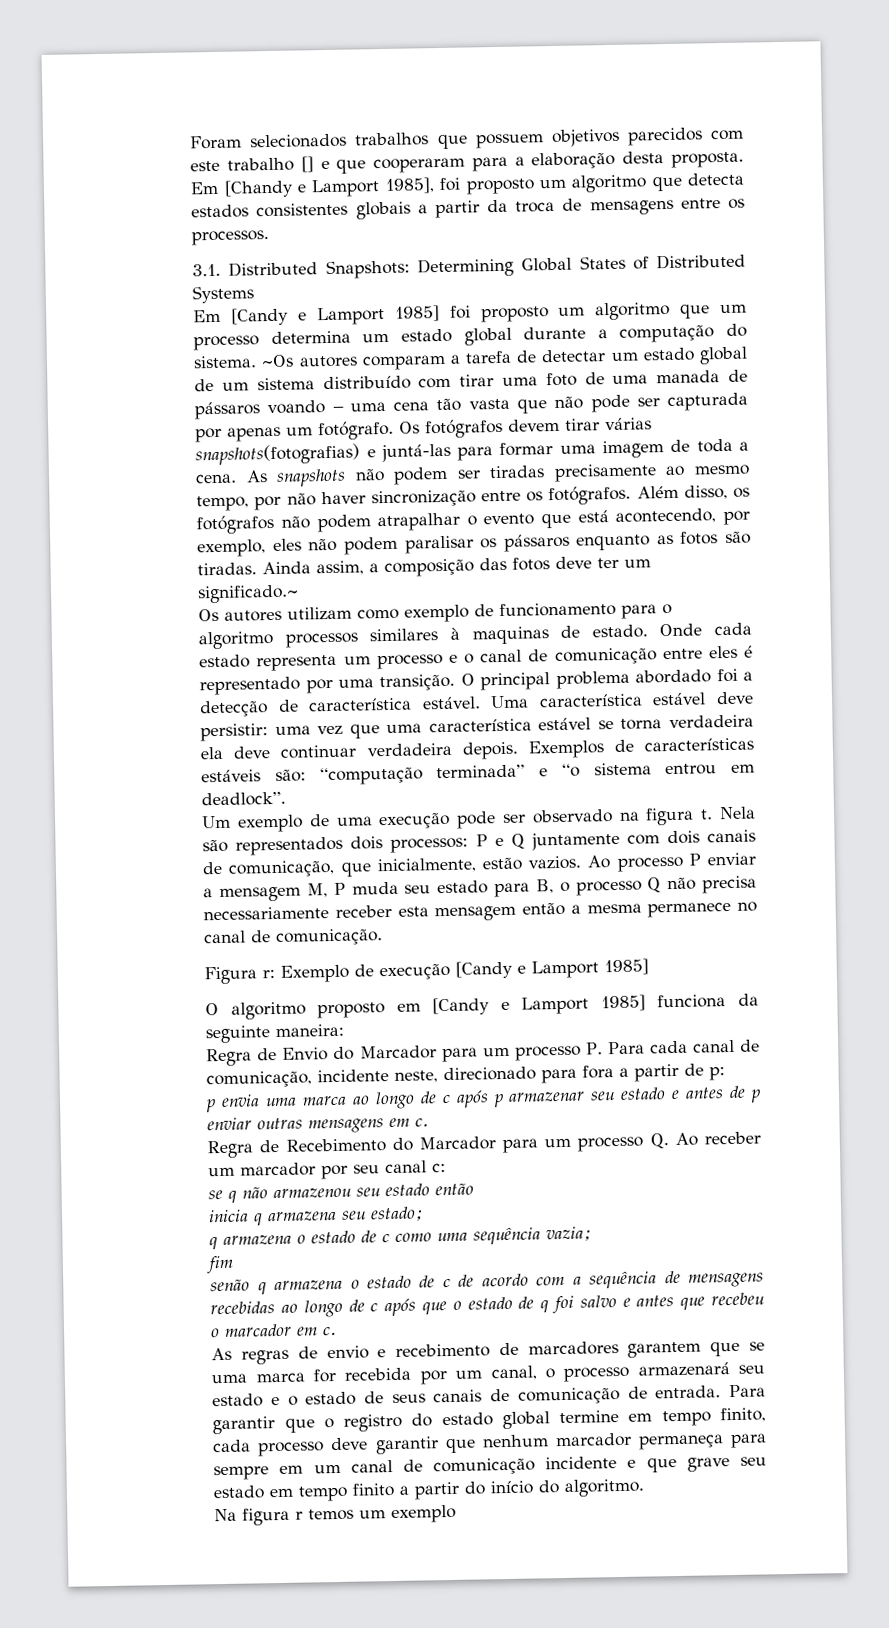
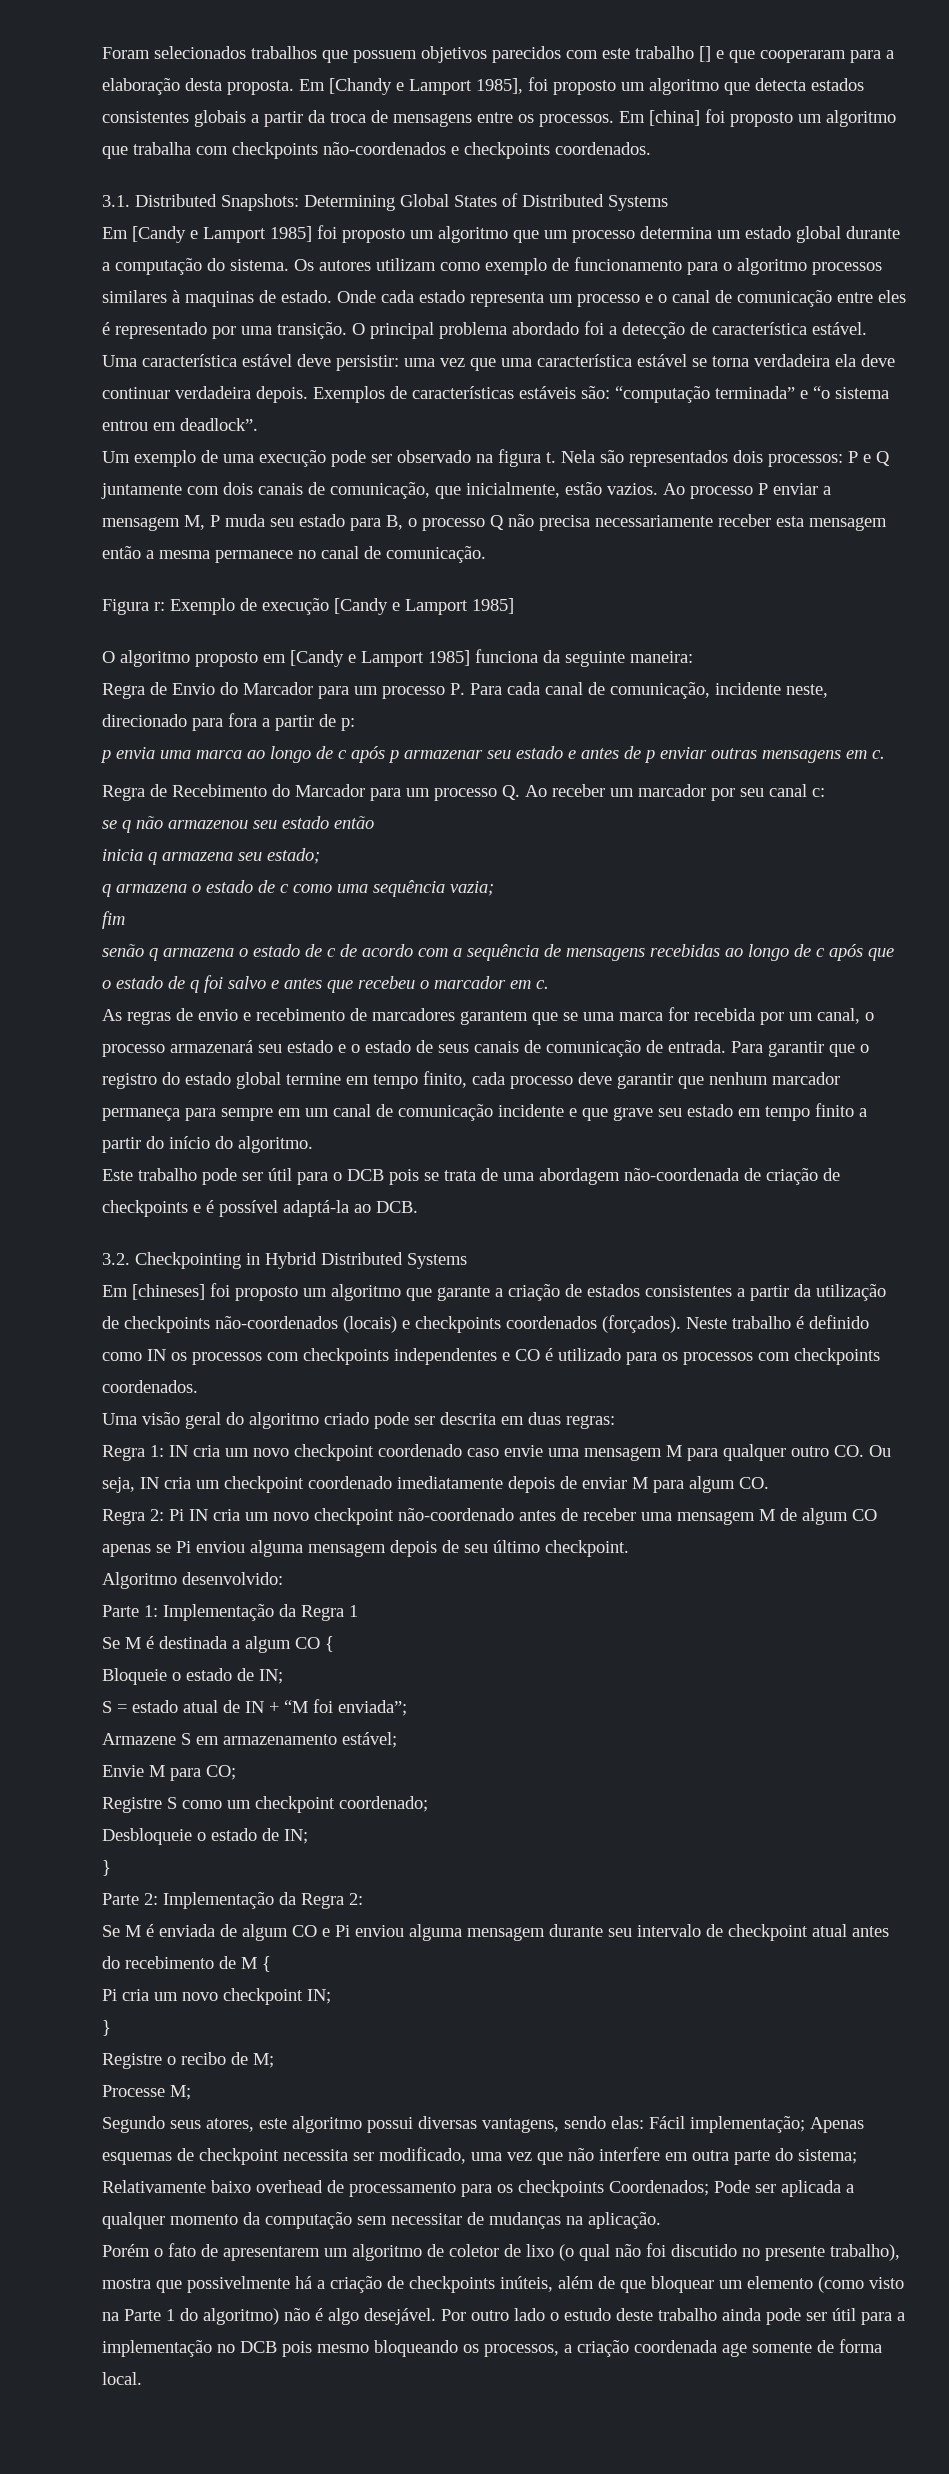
(270, 237) none -> [618,109,896,127] [101,142,651,159] Em [china] foi proposto um algoritmo que trabalha com checkpoints não-coordenados e checkpoints coordenados.
[261,346,748,371] [194,369,748,392] [194,392,748,420] [195,417,653,443] [195,438,749,466] [195,463,750,487] [196,484,750,512] [196,508,750,535] [197,531,751,558] [197,556,652,578] [197,584,300,604] ~Os autores comparam a tarefa de detectar um estado global de um sistema distribuído com tirar uma foto de uma manada de pássaros voando – uma cena tão vasta que não pode ser capturada por apenas um fotógrafo. Os fotógrafos devem tirar várias snapshots(fotografias) e juntá-las para formar uma imagem de toda a cena. As snapshots não podem ser tiradas precisamente ao mesmo tempo, por não haver sincronização entre os fotógrafos. Além disso, os fotógrafos não podem atrapalhar o evento que está acontecendo, por exemplo, eles não podem paralisar os pássaros enquanto as fotos são tiradas. Ainda assim, a composição das fotos deve ter um significado.~ // -> (289, 265) none
[214,1504,457,1526] Na figura r temos um exemplo -> [101,1168,840,1185] [101,1200,418,1217] [101,1252,467,1269] [101,1283,886,1301] [101,1315,869,1333] [101,1348,880,1365] [101,1380,198,1393] [101,1412,615,1429] [101,1444,891,1461] [101,1476,769,1493] [101,1508,877,1525] [101,1540,629,1557] [101,1572,283,1589] [101,1604,358,1621] [101,1636,334,1653] [101,1668,283,1685] [101,1699,407,1716] [101,1732,397,1748] [101,1765,236,1781] [101,1796,428,1813] [101,1828,308,1845] [101,1860,111,1876] [101,1892,363,1909] [101,1924,889,1941] [101,1956,271,1972] [101,1988,331,2005] [101,2020,111,2036] [101,2052,274,2069] [101,2085,191,2100] [101,2116,864,2133] [101,2147,857,2165] [101,2180,854,2197] [101,2212,661,2229] [101,2243,900,2261] [101,2276,904,2293] [101,2308,905,2325] [101,2339,882,2357] [101,2372,142,2385] Este trabalho pode ser útil para o DCB pois se trata de uma abordagem não-coordenada de criação de checkpoints e é possível adaptá-la ao DCB. // 3.2. Checkpointing in Hybrid Distributed Systems // Em [chineses] foi proposto um algoritmo que garante a criação de estados consistentes a partir da utilização de checkpoints não-coordenados (locais) e checkpoints coordenados (forçados). Neste trabalho é definido como IN os processos com checkpoints independentes e CO é utilizado para os processos com checkpoints coordenados. // Uma visão geral do algoritmo criado pode ser descrita em duas regras: // Regra 1: IN cria um novo checkpoint coordenado caso envie uma mensagem M para qualquer outro CO. Ou seja, IN cria um checkpoint coordenado imediatamente depois de enviar M para algum CO. // Regra 2: Pi IN cria um novo checkpoint não-coordenado antes de receber uma mensagem M de algum CO apenas se Pi enviou alguma mensagem depois de seu último checkpoint. // Algoritmo desenvolvido: // Parte 1: Implementação da Regra 1 // Se M é destinada a algum CO { // Bloqueie o estado de IN; // S = estado atual de IN + “M foi enviada”; // Armazene S em armazenamento estável; // Envie M para CO; // Registre S como um checkpoint coordenado; // Desbloqueie o estado de IN; // } // Parte 2: Implementação da Regra 2: // Se M é enviada de algum CO e Pi enviou alguma mensagem durante seu intervalo de checkpoint atual antes do recebimento de M { // Pi cria um novo checkpoint IN; // } // Registre o recibo de M; // Processe M; // Segundo seus atores, este algoritmo possui diversas vantagens, sendo elas: Fácil implementação; Apenas esquemas de checkpoint necessita ser modificado, uma vez que não interfere em outra parte do sistema; Relativamente baixo overhead de processamento para os checkpoints Coordenados; Pode ser aplicada a qualquer momento da computação sem necessitar de mudanças na aplicação. // Porém o fato de apresentarem um algoritmo de coletor de lixo (o qual não foi discutido no presente trabalho), mostra que possivelmente há a criação de checkpoints inúteis, além de que bloquear um elemento (como visto na Parte 1 do algoritmo) não é algo desejável. Por outro lado o estudo deste trabalho ainda pode ser útil para a implementação no DCB pois mesmo bloqueando os processos, a criação coordenada age somente de forma local.

